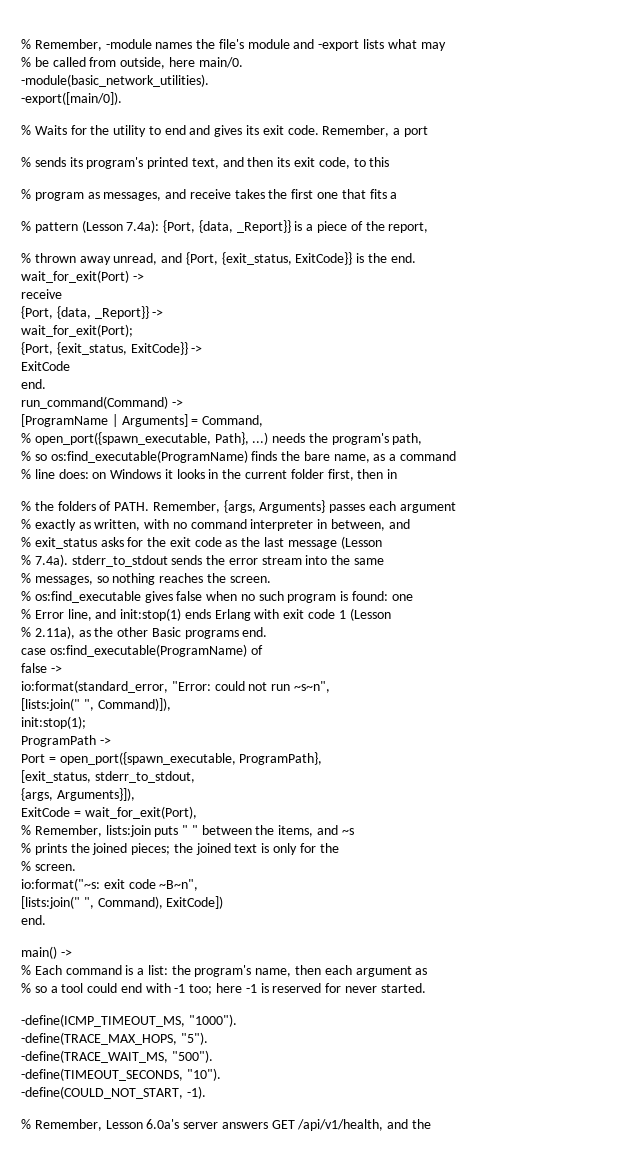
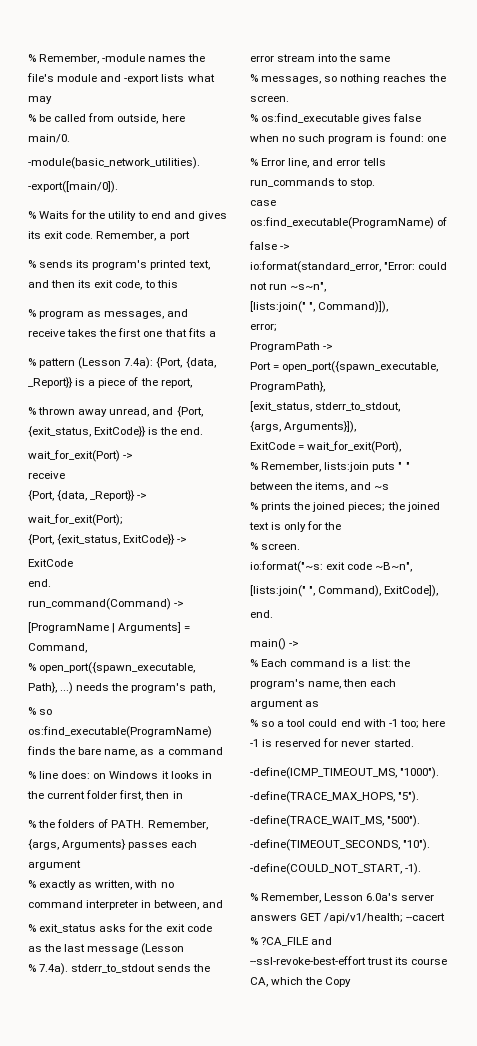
[120,608,391,621] [21,626,268,639] init:stop(1) ends Erlang with exit code 1 (Lesson // % 2.11a), as the other Basic programs end. -> [336,158,386,166] [250,178,376,188] error tells run_commands to stop.
[21,716,86,729] init:stop(1); -> [250,323,277,332] error;
[166,896,224,909] ExitCode]) -> [384,585,439,597] ExitCode]),
[297,1119,432,1131] /api/v1/health, and the -> [324,913,446,923] [250,937,333,946] [250,956,448,965] [250,977,352,987] /api/v1/health; --cacert // % ?CA_FILE and --ssl-revoke-best-effort trust its course CA, which the Copy

